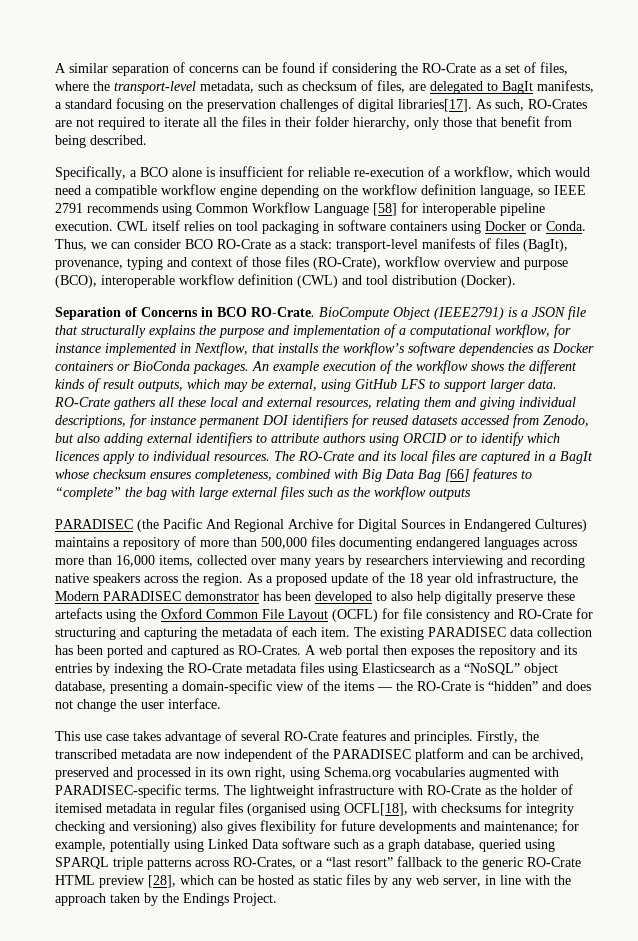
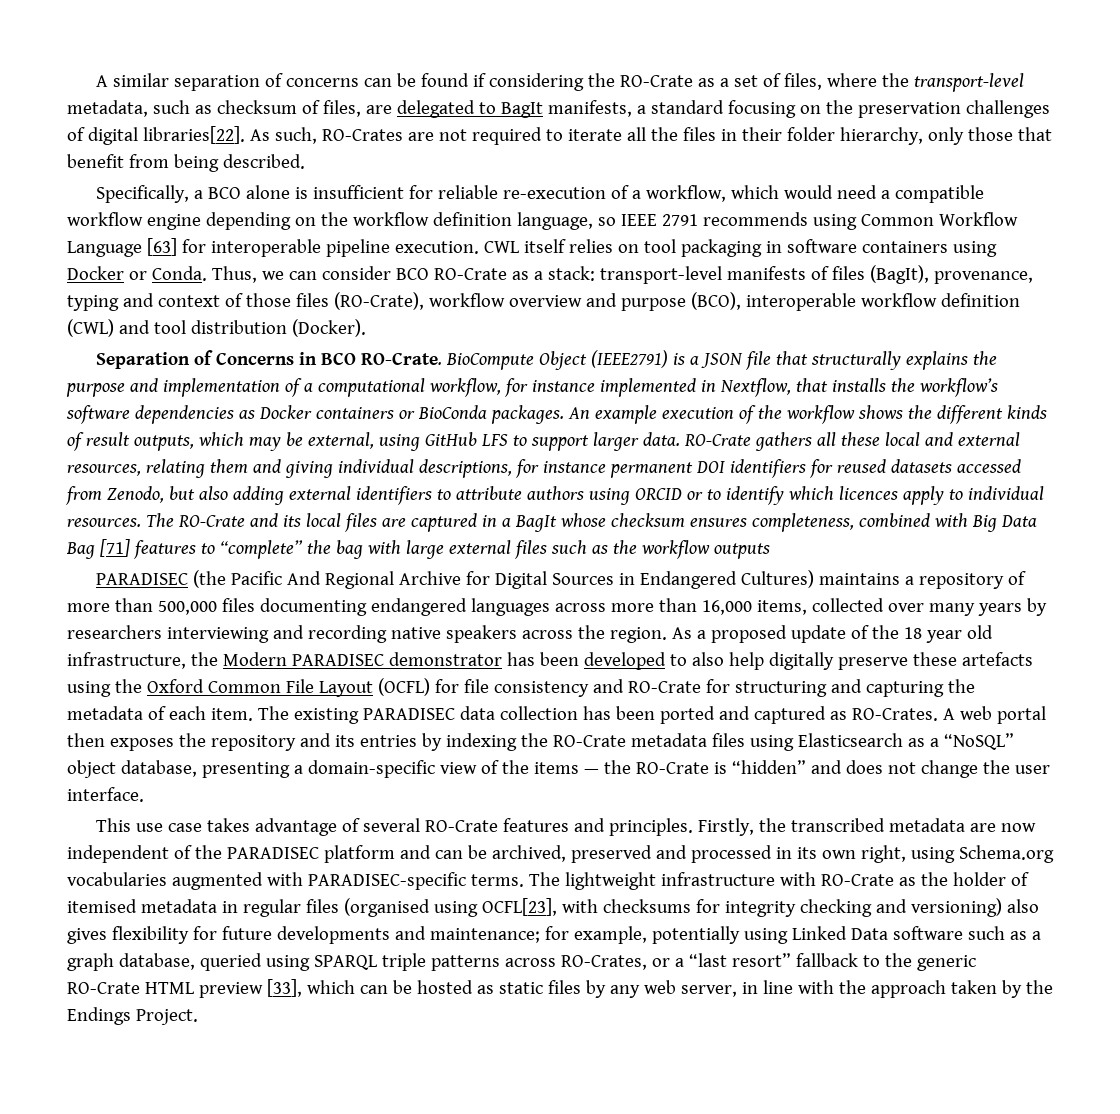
[398,99,472,112] libraries[17]. -> [142,126,245,144] libraries[22].
[373,203,397,216] [58] -> [146,238,177,256] [63]
[445,469,469,482] [66] -> [99,539,130,557] [71]
[344,803,408,816] OCFL[18], -> [481,898,557,916] OCFL[23],
[148,875,176,888] [28], -> [266,979,302,997] [33],

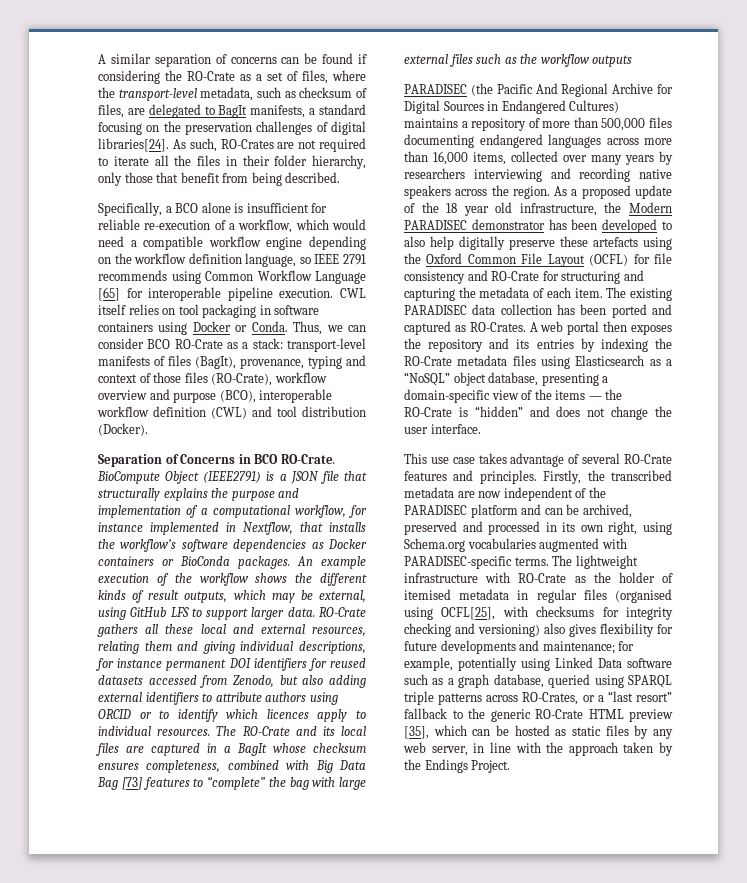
[142,126,245,144] libraries[22]. -> [98,138,169,152] libraries[24].
[146,238,177,256] [63] -> [98,287,120,301] [65]
[99,539,130,557] [71] -> [121,777,142,790] [73]
[481,898,557,916] OCFL[23], -> [441,607,496,620] OCFL[25],
[266,979,302,997] [33], -> [404,726,429,739] [35],

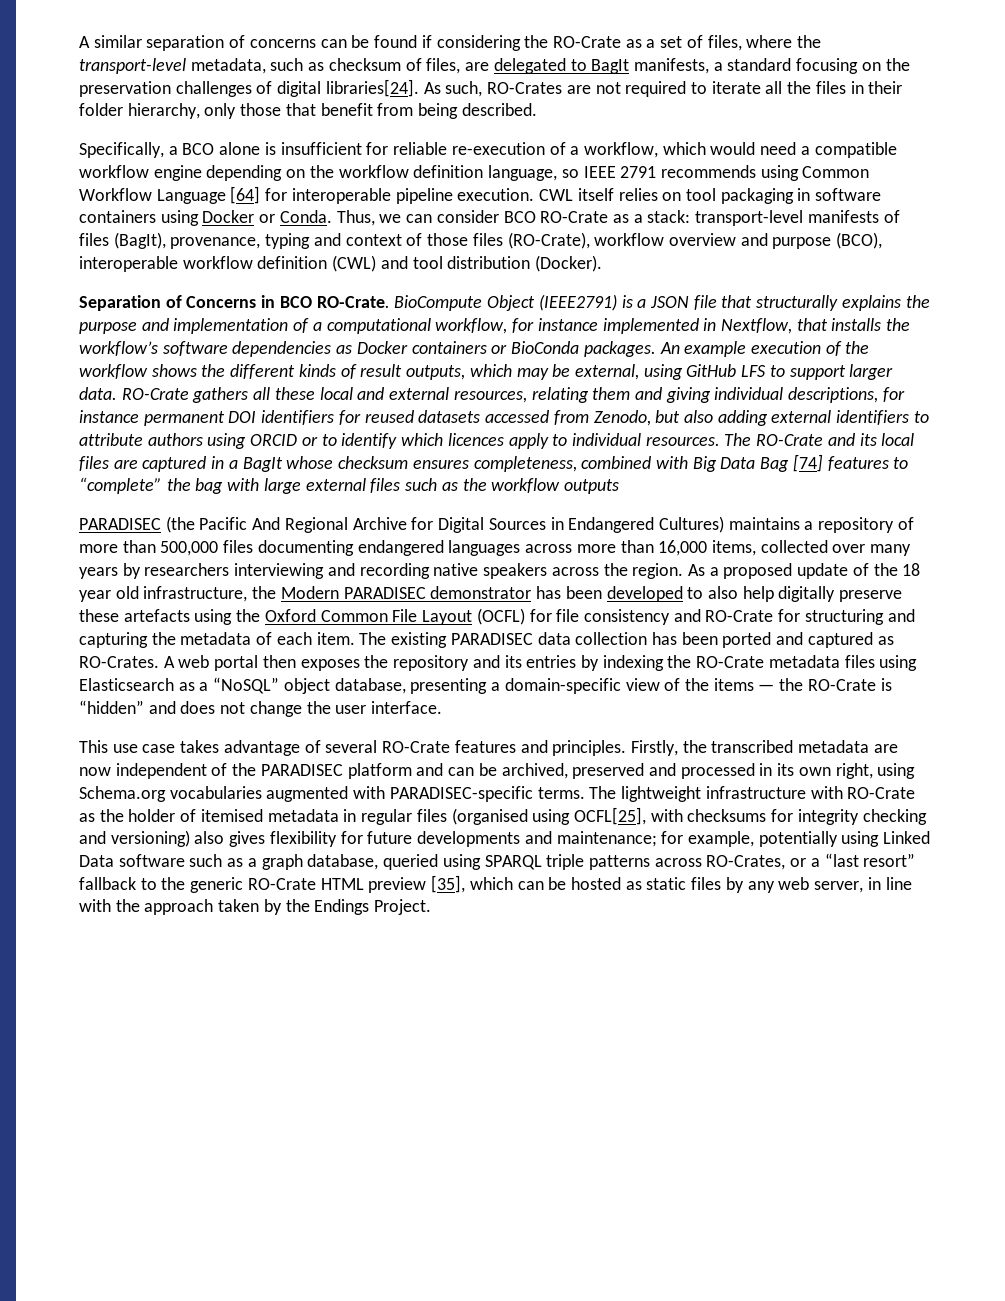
[98,287,120,301] [65] -> [230,186,261,204] [64]
[121,777,142,790] [73] -> [792,454,823,472] [74]

